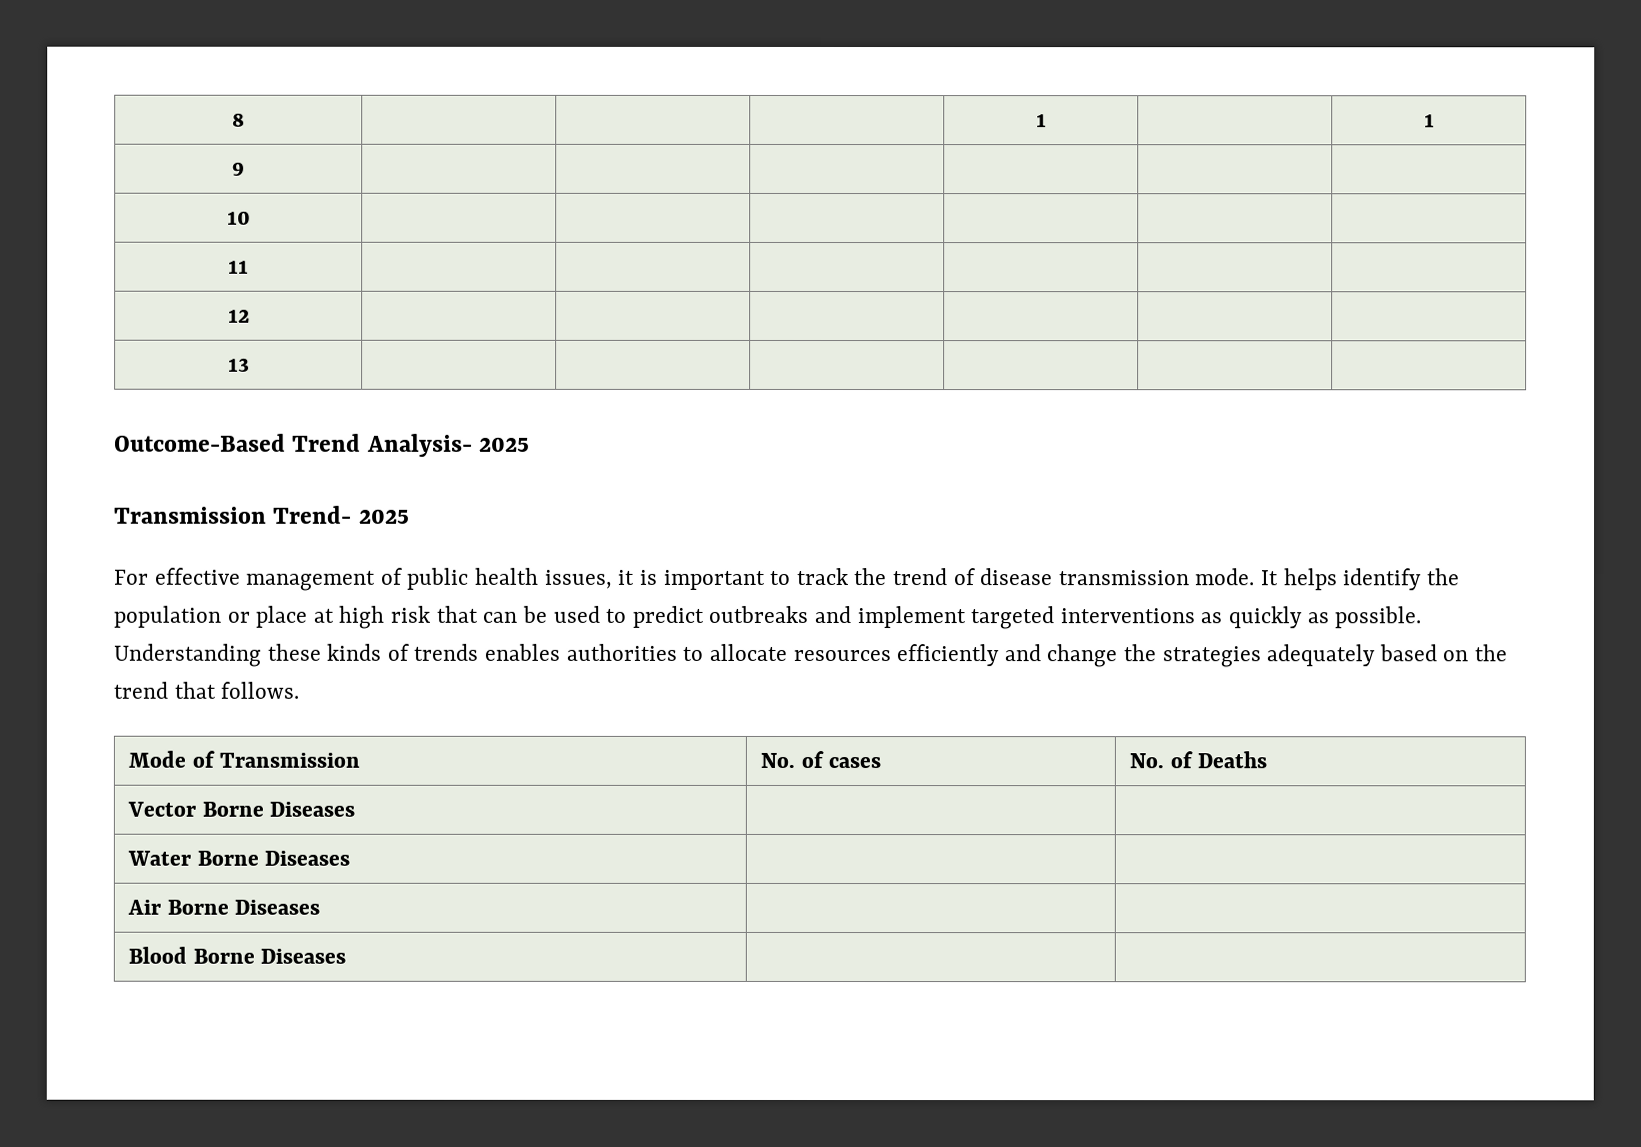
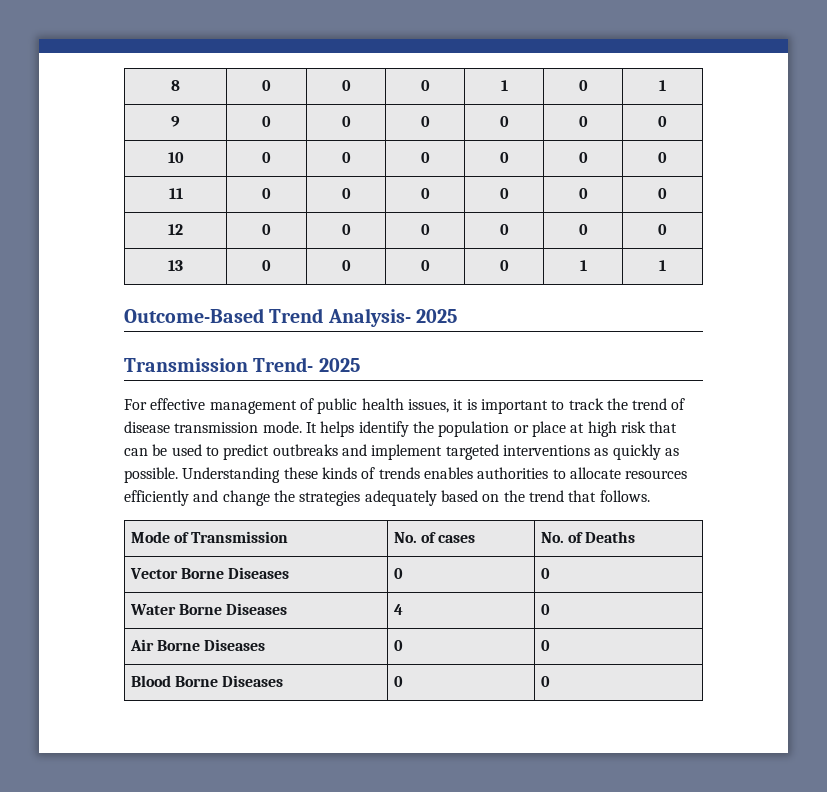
[1035,114,1047,128] | | | 1 | -> [262,80,271,91] [341,80,351,91] [420,80,430,91] [500,80,508,91] [578,80,588,91] 0 | 0 | 0 | 1 | 0
[226,210,251,225] [228,260,249,274] [227,309,250,323] [227,357,250,372] | | | | | // 10 | | | | | | // 11 | | | | | | // 12 | | | | | | // 13 | | | | | | -> [262,116,271,127] [341,116,351,127] [420,116,430,127] [499,116,509,127] [578,116,588,127] [658,116,667,127] [167,152,184,163] [262,152,271,163] [341,152,351,163] [420,152,430,163] [499,152,509,163] [578,152,588,163] [658,152,667,163] [168,188,183,199] [262,188,271,199] [341,188,351,199] [420,188,430,199] [499,188,509,199] [578,188,588,199] [658,188,667,199] [168,224,183,235] [262,224,271,235] [341,224,351,235] [420,224,430,235] [499,224,509,235] [578,224,588,235] [658,224,667,235] [168,260,183,271] [262,260,271,271] [341,260,351,271] [420,260,430,271] [499,260,509,271] [579,260,587,271] [659,260,666,271] 0 | 0 | 0 | 0 | 0 | 0 // 10 | 0 | 0 | 0 | 0 | 0 | 0 // 11 | 0 | 0 | 0 | 0 | 0 | 0 // 12 | 0 | 0 | 0 | 0 | 0 | 0 // 13 | 0 | 0 | 0 | 0 | 1 | 1
(356, 809) | -> [393,568,403,579] [540,568,550,579] 0 | 0
(351, 858) | -> [393,604,403,615] [540,604,550,615] 4 | 0
(321, 907) | -> [393,640,403,651] [540,640,550,651] 0 | 0
(347, 956) | -> [393,676,403,687] [540,676,550,687] 0 | 0

